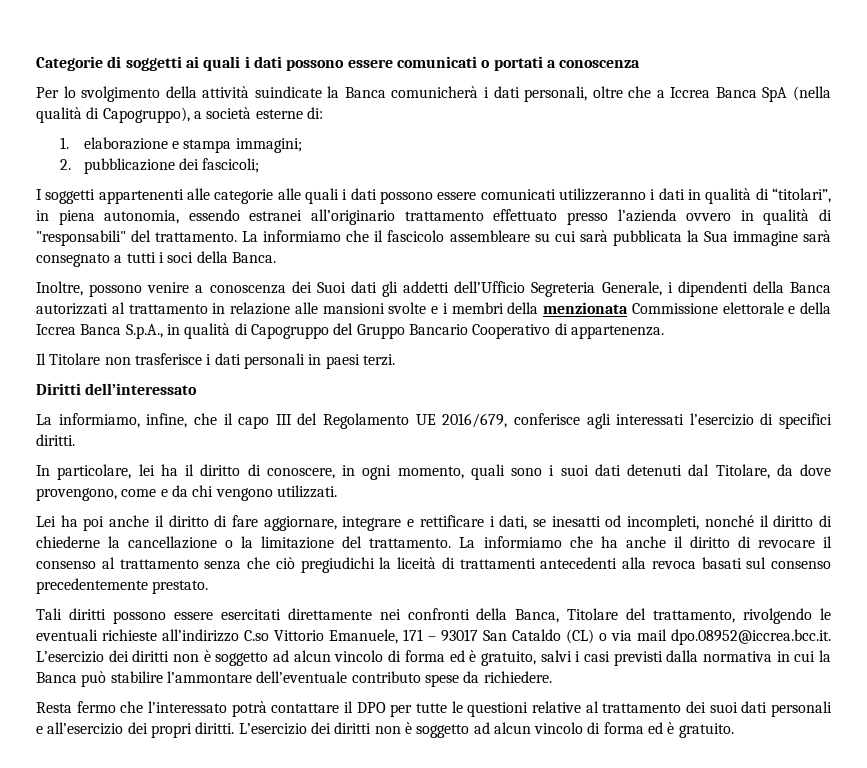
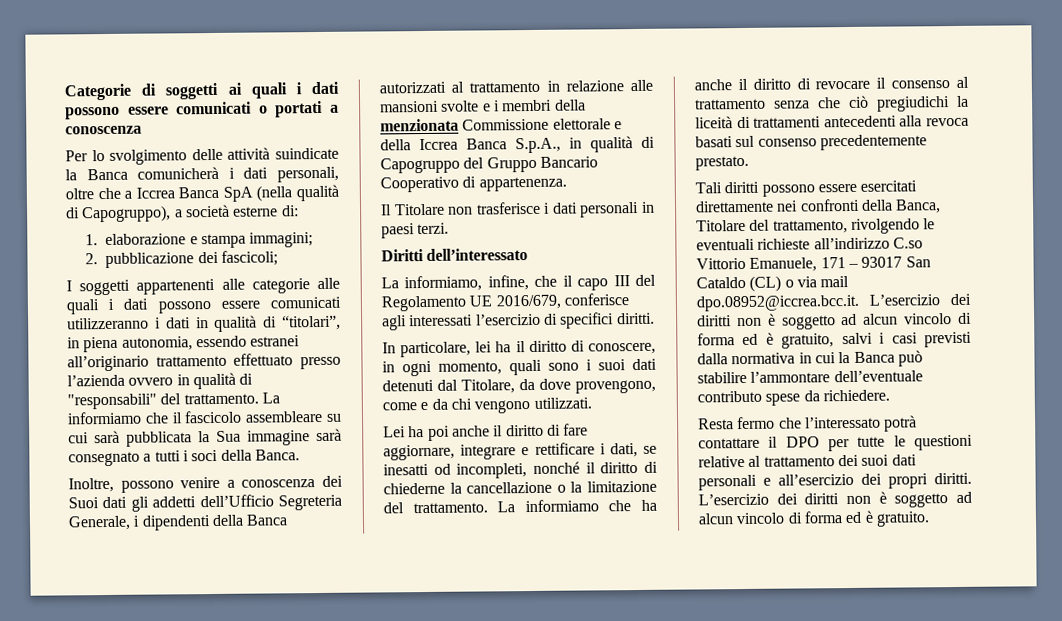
[165,86,197,98] della -> [191,148,223,161] delle

